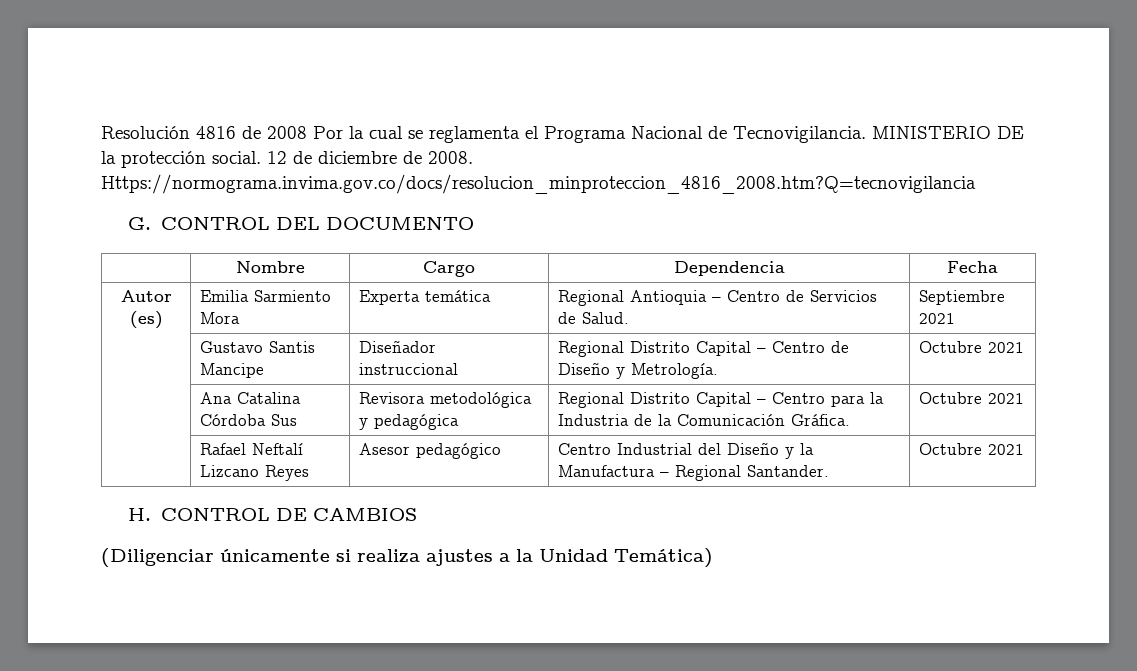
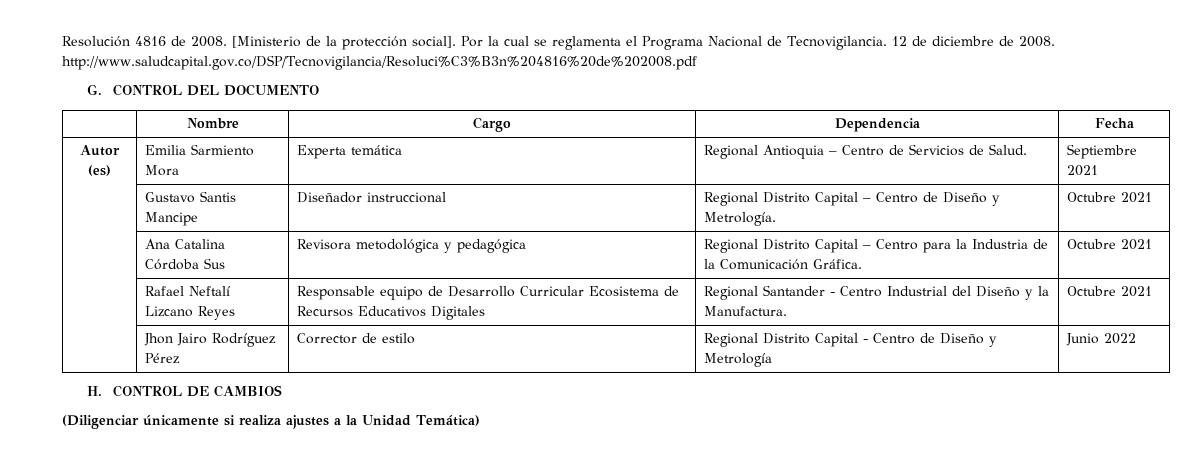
[267,126,307,139] 2008 -> [191,36,456,50] 2008. [Ministerio de la protección social].
[872,126,1024,139] [101,151,261,168] MINISTERIO DE la protección social. -> (887, 43) none
[101,174,976,194] Https://normograma.invima.gov.co/docs/resolucion_minproteccion_4816_2008.htm?Q=tecnovigilancia -> [62,55,697,70] http://www.saludcapital.gov.co/DSP/Tecnovigilancia/Resoluci%C3%B3n%204816%20de%202008.pdf
[359,443,502,459] Asesor pedagógico | -> [297,286,680,300] [297,306,486,320] [704,285,836,300] Responsable equipo de Desarrollo Curricular Ecosistema de Recursos Educativos Digitales | Regional Santander -
[558,465,830,481] [919,443,1025,455] Manufactura – Regional Santander. | Octubre 2021 -> [704,306,788,316] [1067,286,1153,297] [144,333,277,347] [145,353,181,364] [297,333,416,344] [704,333,998,347] [704,353,773,367] [1066,333,1137,346] Manufactura. | Octubre 2021 // | Jhon Jairo Rodríguez Pérez | Corrector de estilo | Regional Distrito Capital - Centro de Diseño y Metrología | Junio 2022

